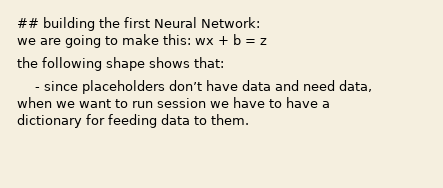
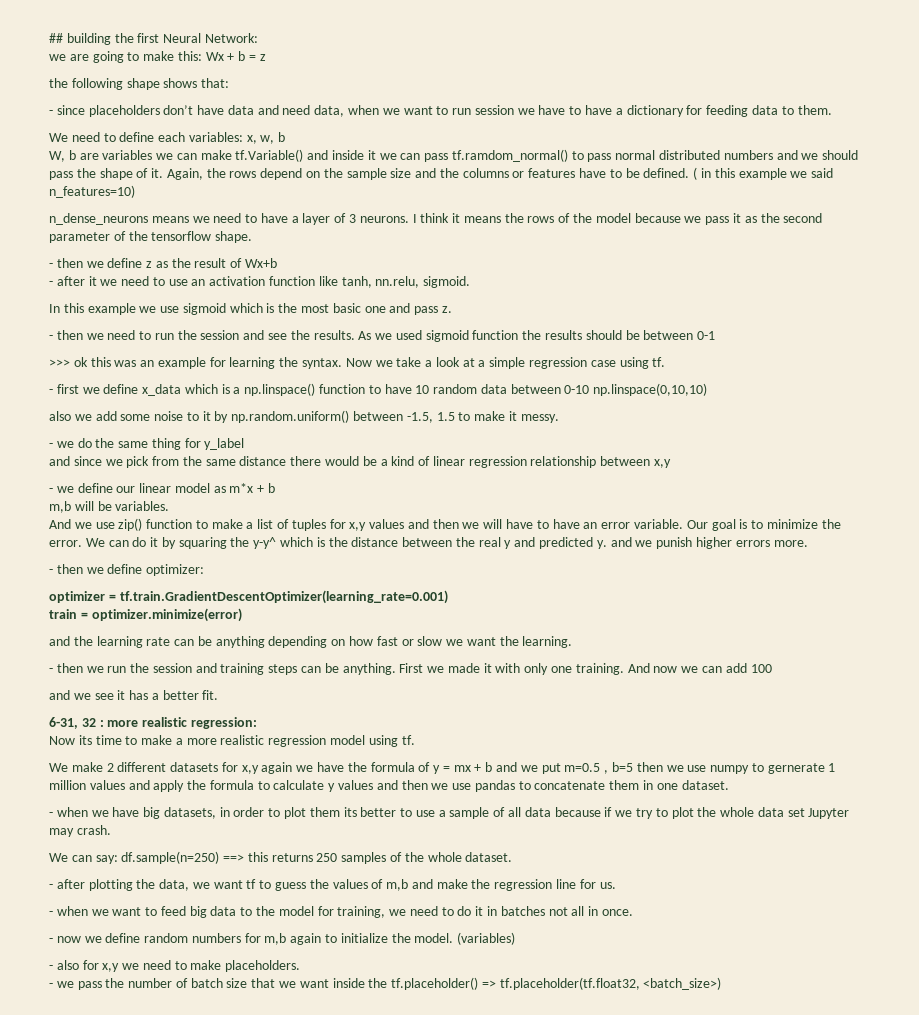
[195,38,214,45] wx -> [205,52,224,61] Wx
(249, 119) none -> [49,132,286,144] [49,149,859,162] [49,167,834,180] [49,185,135,198] [49,213,823,225] [49,231,253,243] [49,258,278,268] [49,276,471,288] [49,303,452,315] [49,330,716,342] [49,357,666,369] [49,383,708,396] [49,410,559,423] [49,438,245,450] [49,456,672,468] [49,483,276,493] [49,501,170,513] [49,518,841,531] [49,537,808,549] [49,564,205,576] [49,590,448,604] [49,608,242,622] [49,636,573,648] [49,663,772,675] [49,690,219,700] [49,717,257,729] [49,735,415,747] [49,762,836,774] [49,780,729,792] [49,807,850,819] [49,825,111,837] [49,851,513,864] [49,879,616,891] [49,906,633,918] [49,932,516,945] [49,960,301,972] [49,977,722,990] // We need to define each variables: x, w, b // W, b are variables we can make tf.Variable() and inside it we can pass tf.ramdom_normal() to pass normal distributed numbers and we should pass the shape of it. Again, the rows depend on the sample size and the columns or features have to be defined. ( in this example we said n_features=10) // n_dense_neurons means we need to have a layer of 3 neurons. I think it means the rows of the model because we pass it as the second parameter of the tensorflow shape. // - then we define z as the result of Wx+b // - after it we need to use an activation function like tanh, nn.relu, sigmoid. // In this example we use sigmoid which is the most basic one and pass z. // - then we need to run the session and see the results. As we used sigmoid function the results should be between 0-1 // >>> ok this was an example for learning the syntax. Now we take a look at a simple regression case using tf. // - first we define x_data which is a np.linspace() function to have 10 random data between 0-10 np.linspace(0,10,10) // also we add some noise to it by np.random.uniform() between -1.5, 1.5 to make it messy. // - we do the same thing for y_label // and since we pick from the same distance there would be a kind of linear regression relationship between x,y // - we define our linear model as m*x + b // m,b will be variables. // And we use zip() function to make a list of tuples for x,y values and then we will have to have an error variable. Our goal is to minimize the error. We can do it by squaring the y-y^ which is the distance between the real y and predicted y. and we punish higher errors more. // - then we define optimizer: // optimizer = tf.train.GradientDescentOptimizer(learning_rate=0.001) // train = optimizer.minimize(error) // and the learning rate can be anything depending on how fast or slow we want the learning. // - then we run the session and training steps can be anything. First we made it with only one training. And now we can add 100 // and we see it has a better fit. // 6-31, 32 : more realistic regression: // Now its time to make a more realistic regression model using tf. // We make 2 different datasets for x,y again we have the formula of y = mx + b and we put m=0.5 , b=5 then we use numpy to gernerate 1 million values and apply the formula to calculate y values and then we use pandas to concatenate them in one dataset. // - when we have big datasets, in order to plot them its better to use a sample of all data because if we try to plot the whole data set Jupyter may crash. // We can say: df.sample(n=250) ==> this returns 250 samples of the whole dataset. // - after plotting the data, we want tf to guess the values of m,b and make the regression line for us. // - when we want to feed big data to the model for training, we need to do it in batches not all in once. // - now we define random numbers for m,b again to initialize the model. (variables) // - also for x,y we need to make placeholders. // - we pass the number of batch size that we want inside the tf.placeholder() => tf.placeholder(tf.float32, <batch_size>)

